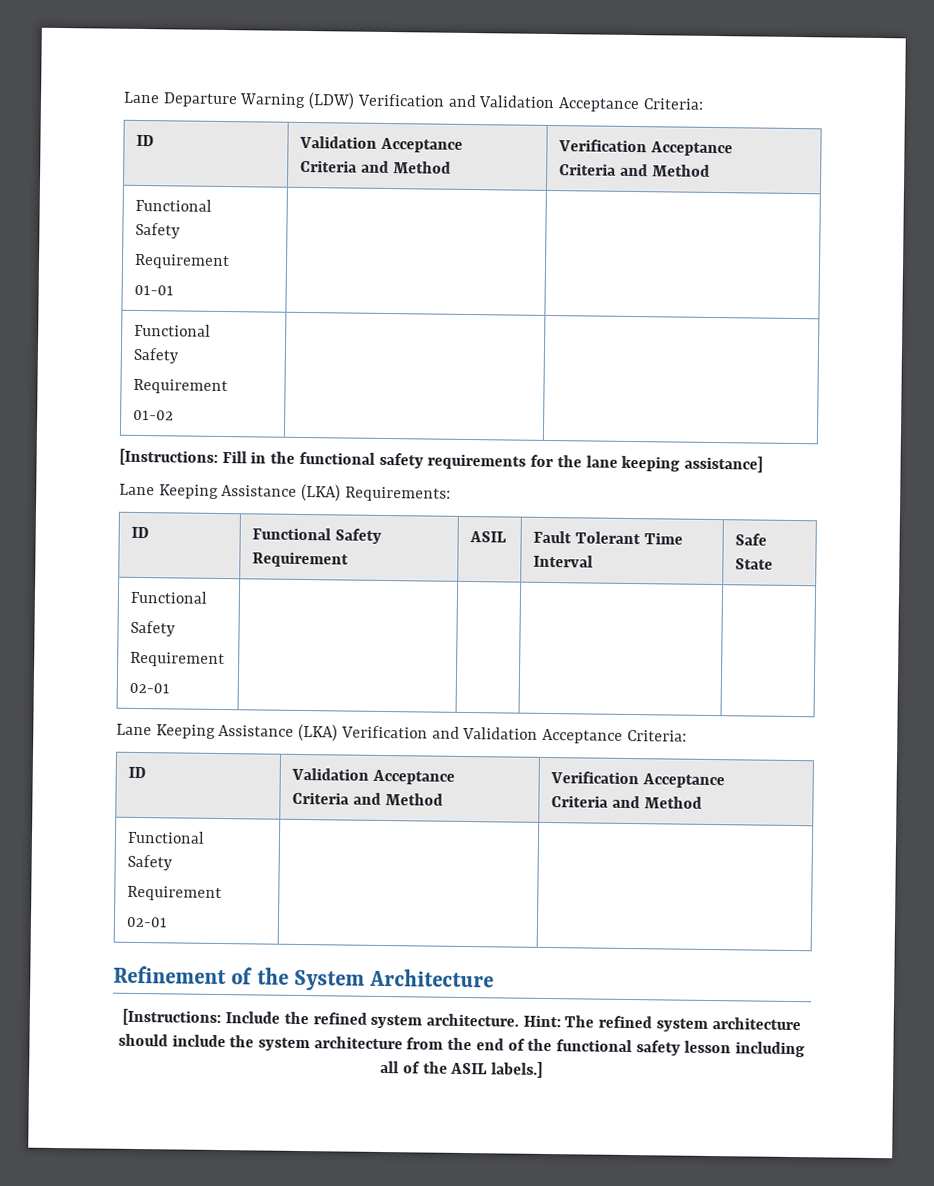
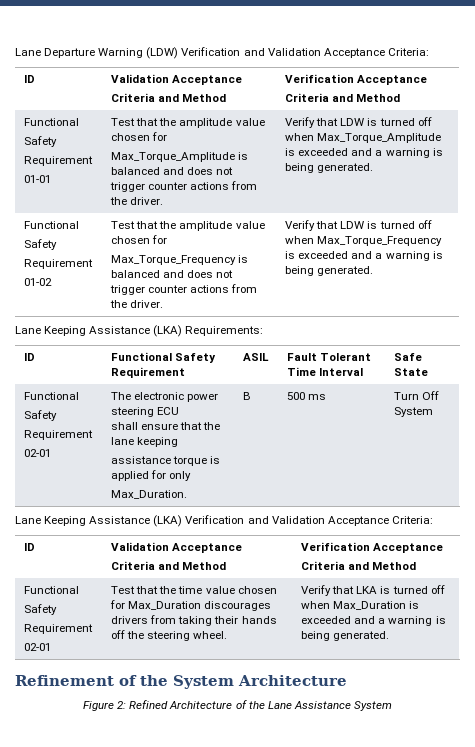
[134,323,212,337] [133,347,180,364] [133,378,229,395] [133,409,175,421] [119,448,763,473] | // Functional // Safety // Requirement // 01-02 | | // [Instructions: Fill in the functional safety requirements for the lane keeping assistance] -> [111,118,265,128] [111,132,168,141] [111,152,249,162] [111,167,234,175] [110,181,258,192] [110,197,164,205] [285,117,432,128] [285,133,442,143] [285,148,443,158] [285,163,374,173] [24,221,80,229] [24,239,58,250] [24,259,94,269] [24,278,53,286] [111,221,265,231] [111,235,168,244] [111,255,249,265] [111,270,234,278] [110,284,258,295] [110,300,164,308] [285,220,432,231] [285,236,443,246] [285,251,443,261] [285,266,374,276] Test that the amplitude value chosen for // Max_Torque_Amplitude is balanced and does not trigger counter actions from the driver. | Verify that LDW is turned off when Max_Torque_Amplitude is exceeded and a warning is being generated. // Functional // Safety // Requirement // 01-02 | Test that the amplitude value chosen for // Max_Torque_Frequency is balanced and does not trigger counter actions from the driver. | Verify that LDW is turned off when Max_Torque_Frequency is exceeded and a warning is being generated.
(171, 688) | | | -> [111,392,219,402] [111,407,180,417] [111,422,221,430] [111,437,179,447] [111,456,221,466] [111,470,192,481] [111,490,188,499] [243,392,252,400] [287,392,327,400] [394,391,440,400] [394,407,434,417] The electronic power steering ECU // shall ensure that the lane keeping // assistance torque is applied for only // Max_Duration. | B | 500 ms | Turn Off System
(169, 922) | -> [111,586,277,594] [110,600,272,611] [111,615,277,626] [111,630,228,641] [301,585,445,596] [301,601,420,610] [301,616,446,626] [301,631,390,641] Test that the time value chosen for Max_Duration discourages drivers from taking their hands off the steering wheel. | Verify that LKA is turned off when Max_Duration is exceeded and a warning is being generated.
[122,1008,801,1032] [117,1033,806,1058] [380,1060,543,1078] [Instructions: Include the refined system architecture. Hint: The refined system architecture should include the system architecture from the end of the functional safety lesson including all of the ASIL labels.] -> [83,700,392,711] Figure 2: Refined Architecture of the Lane Assistance System

